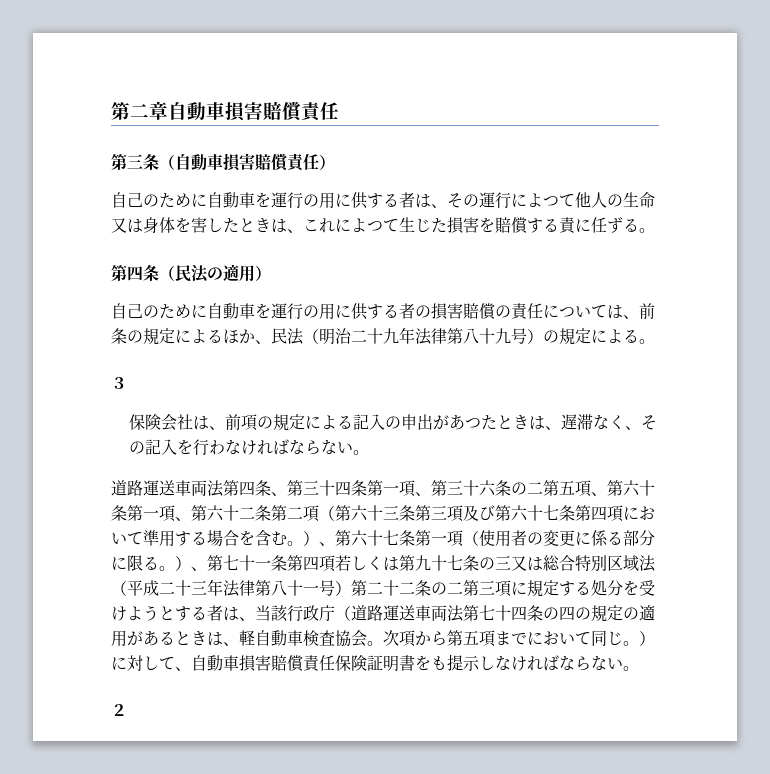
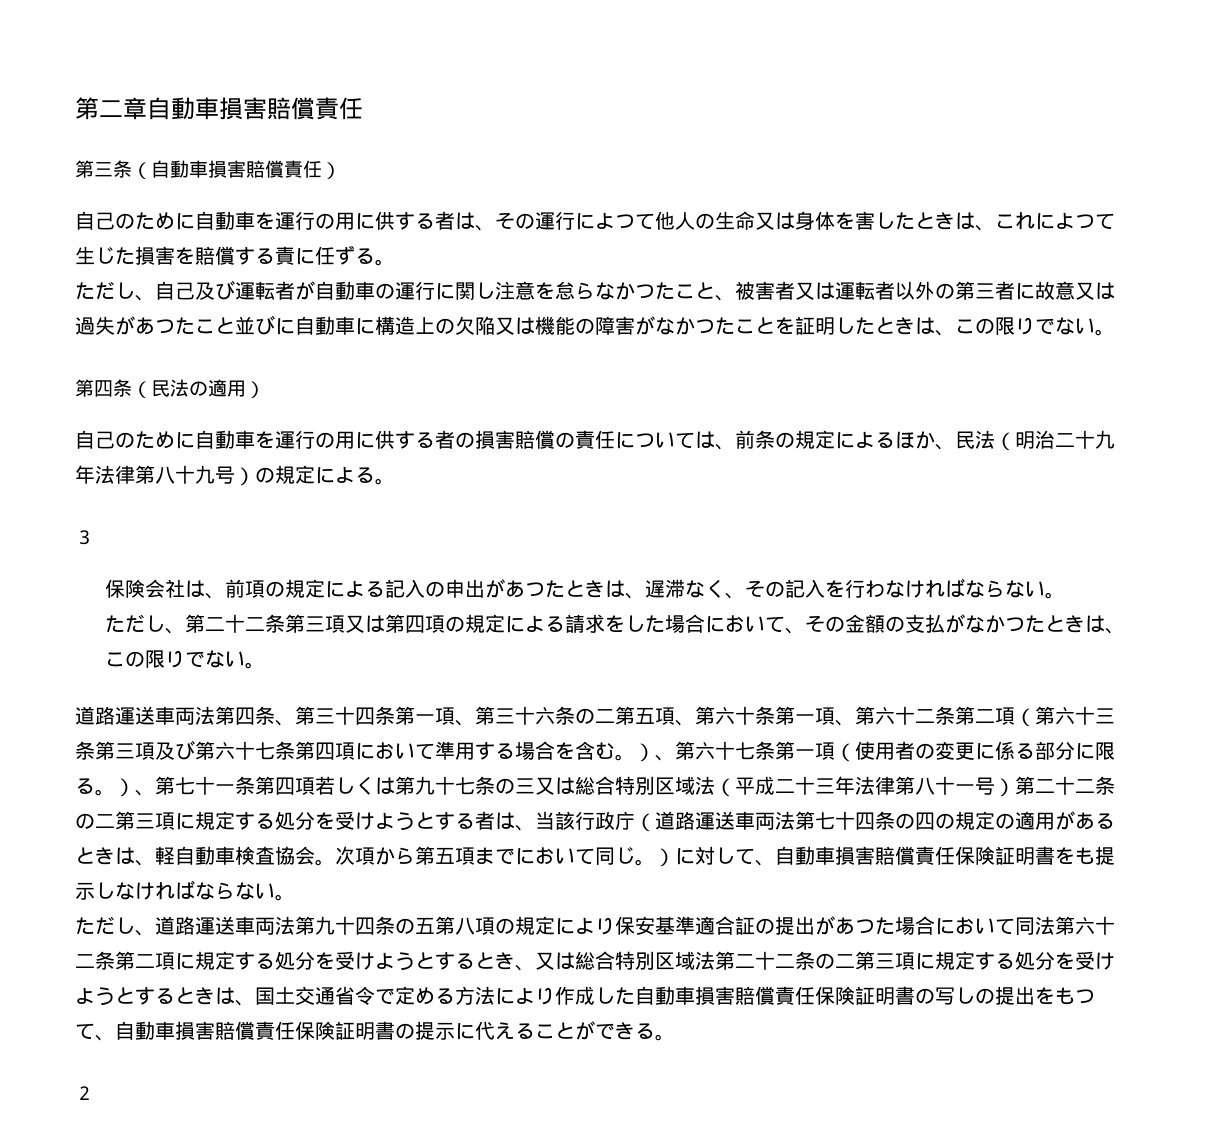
(655, 230) none -> [75,280,1115,301] [75,315,1115,336] // ただし、自己及び運転者が自動車の運行に関し注意を怠らなかつたこと、被害者又は運転者以外の第三者に故意又は過失があつたこと並びに自動車に構造上の欠陥又は機能の障害がなかつたことを証明したときは、この限りでない。
(370, 452) none -> [105,614,1126,634] [105,650,266,669] // ただし、第二十二条第三項又は第四項の規定による請求をした場合において、その金額の支払がなかつたときは、この限りでない。
(639, 668) none -> [75,916,1115,936] [75,951,1115,971] [75,986,1095,1006] [75,1021,675,1041] // ただし、道路運送車両法第九十四条の五第八項の規定により保安基準適合証の提出があつた場合において同法第六十二条第二項に規定する処分を受けようとするとき、又は総合特別区域法第二十二条の二第三項に規定する処分を受けようとするときは、国土交通省令で定める方法により作成した自動車損害賠償責任保険証明書の写しの提出をもつて、自動車損害賠償責任保険証明書の提示に代えることができる。

